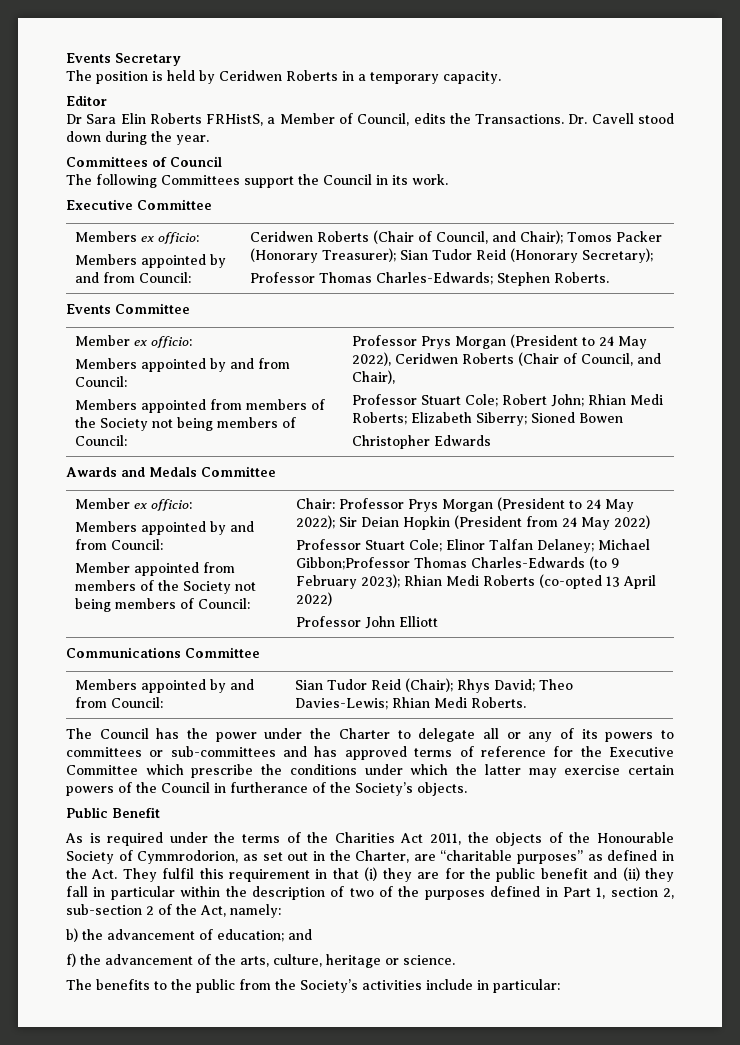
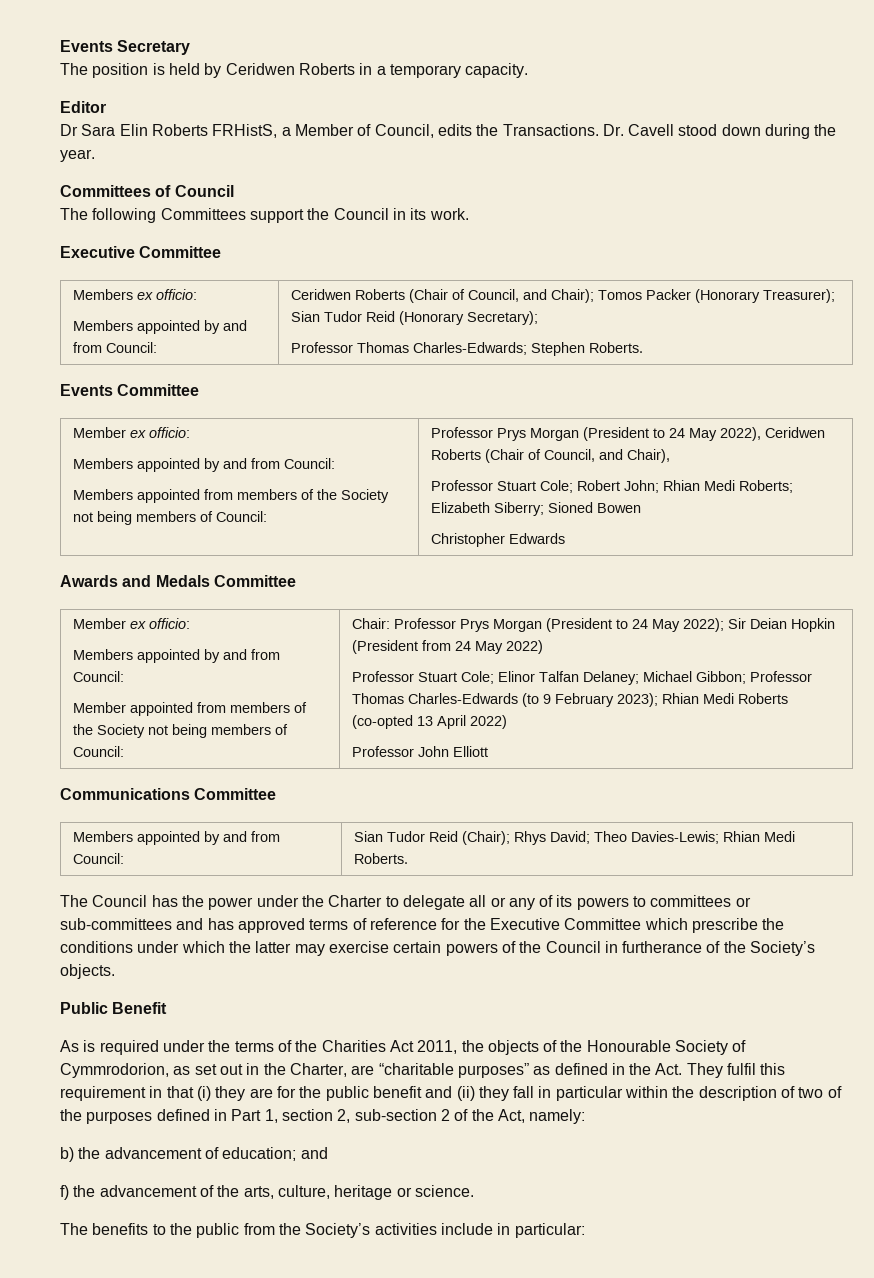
[296,557,411,570] Gibbon;Professor -> [695,671,812,684] Gibbon; Professor

